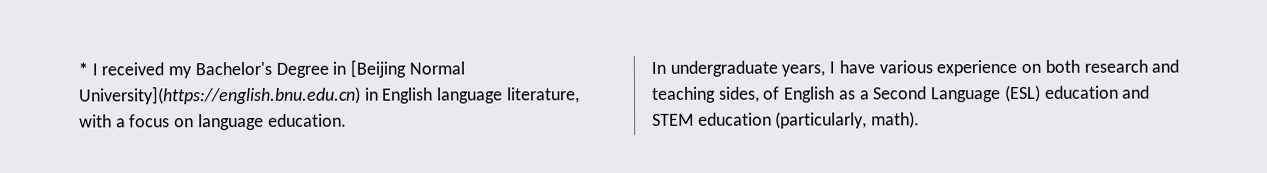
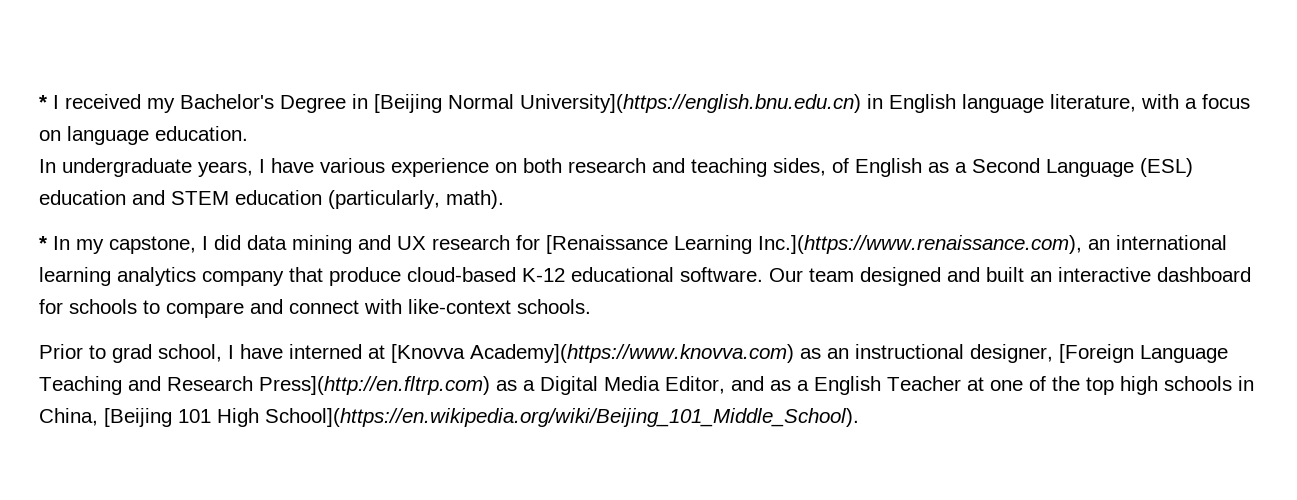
(921, 120) none -> [39,235,1227,254] [39,267,1251,286] [39,299,591,318] [39,344,1228,363] [39,376,1254,395] [39,408,859,427] // * In my capstone, I did data mining and UX research for [Renaissance Learning Inc.](https://www.renaissance.com), an international learning analytics company that produce cloud-based K-12 educational software. Our team designed and built an interactive dashboard for schools to compare and connect with like-context schools. // Prior to grad school, I have interned at [Knovva Academy](https://www.knovva.com) as an instructional designer, [Foreign Language Teaching and Research Press](http://en.fltrp.com) as a Digital Media Editor, and as a English Teacher at one of the top high schools in China, [Beijing 101 High School](https://en.wikipedia.org/wiki/Beijing_101_Middle_School).

